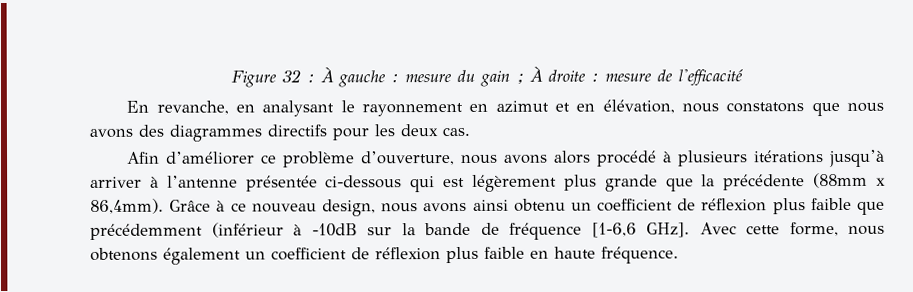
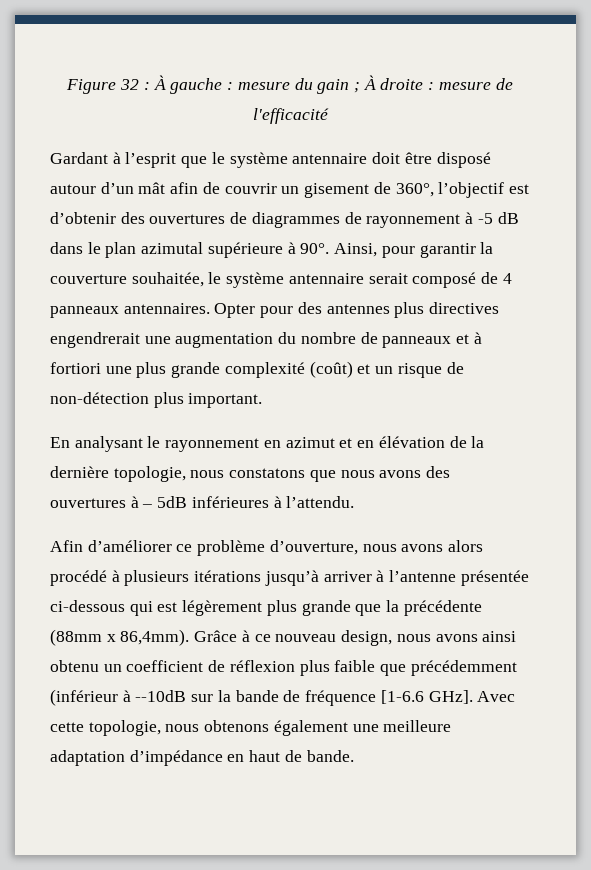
(743, 78) none -> [50,152,491,168] [50,182,529,198] [50,212,519,228] [50,242,494,258] [50,272,512,288] [50,302,500,318] [50,332,482,348] [50,361,464,378] [50,392,263,408] // Gardant à l’esprit que le système antennaire doit être disposé autour d’un mât afin de couvrir un gisement de 360°, l’objectif est d’obtenir des ouvertures de diagrammes de rayonnement à -5 dB dans le plan azimutal supérieure à 90°. Ainsi, pour garantir la couverture souhaitée, le système antennaire serait composé de 4 panneaux antennaires. Opter pour des antennes plus directives engendrerait une augmentation du nombre de panneaux et à fortiori une plus grande complexité (coût) et un risque de non-détection plus important.
[156,100,255,115] revanche, en -> (70, 442) none
[602,99,675,114] élévation, -> [378,436,485,448] [50,466,186,482] élévation de la dernière topologie,
[169,124,470,142] diagrammes directifs pour les deux cas. -> [50,496,355,508] ouvertures à – 5dB inférieures à l’attendu.
[311,223,358,237] -10dB -> [135,690,187,702] --10dB
[591,222,637,238] [1-6,6 -> [380,690,424,704] [1-6.6
[789,222,839,237] forme, -> [88,720,161,736] topologie,
[245,246,679,264] un coefficient de réflexion plus faible en haute fréquence. -> [352,720,452,732] [50,750,354,766] une meilleure adaptation d’impédance en haut de bande.

